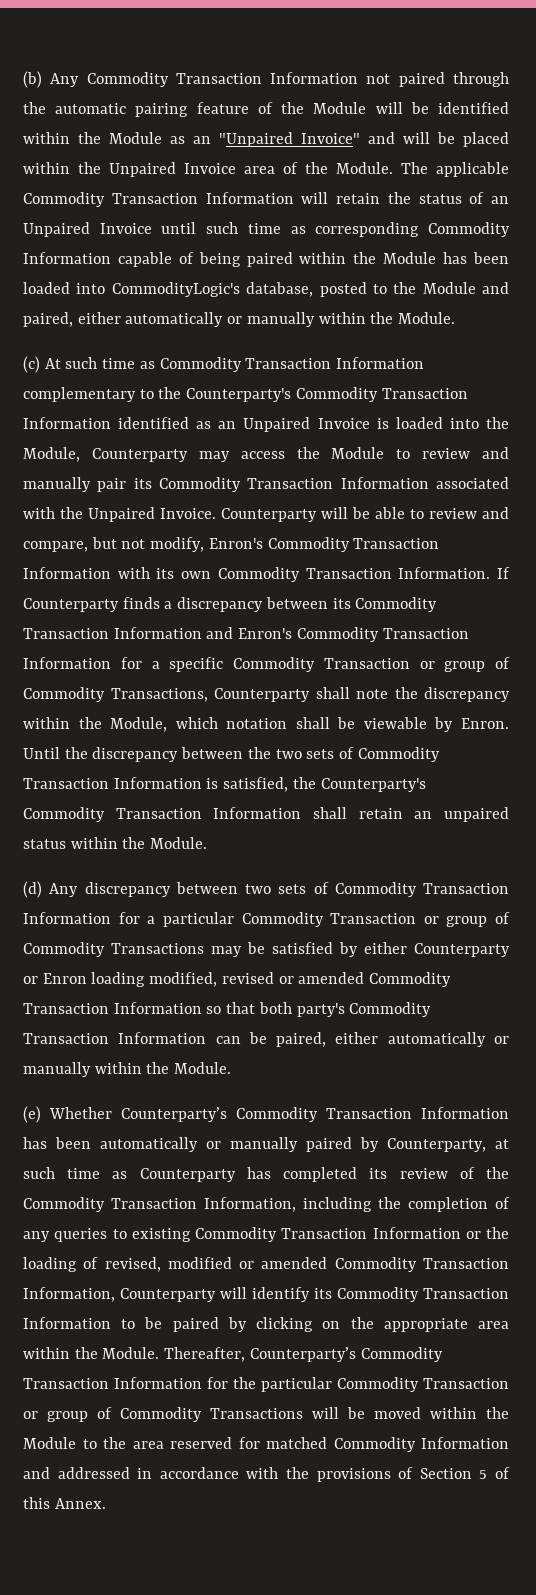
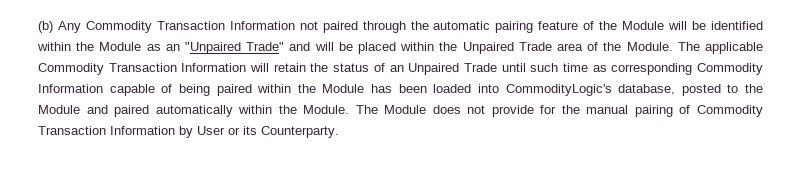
[301,133,360,144] Invoice" -> [246,42,285,51] Trade"
[184,163,236,174] Invoice -> [518,42,552,51] Trade
[99,223,152,234] Invoice -> [463,63,497,72] Trade
[23,312,456,327] [23,356,425,373] [23,387,468,402] [23,417,509,432] [23,447,509,462] [23,477,509,492] [23,507,509,522] [23,537,440,552] [23,567,511,582] [23,597,438,612] [23,627,469,642] [23,657,510,672] [23,687,510,702] [23,717,509,732] [23,747,440,762] [23,777,426,792] [23,807,510,822] [23,837,208,849] [23,881,509,898] [23,912,510,927] [23,942,510,957] [23,972,452,987] [23,1002,432,1017] [23,1032,509,1047] [23,1062,232,1077] [23,1106,509,1123] [23,1137,509,1152] [23,1167,510,1182] [23,1197,510,1212] [23,1227,509,1242] [23,1257,509,1272] [23,1287,509,1302] [23,1317,510,1332] [23,1347,443,1362] [23,1377,509,1392] [23,1407,509,1422] [23,1437,509,1452] [23,1467,511,1482] [23,1497,106,1509] paired, either automatically or manually within the Module. // (c) At such time as Commodity Transaction Information complementary to the Counterparty's Commodity Transaction Information identified as an Unpaired Invoice is loaded into the Module, Counterparty may access the Module to review and manually pair its Commodity Transaction Information associated with the Unpaired Invoice. Counterparty will be able to review and compare, but not modify, Enron's Commodity Transaction Information with its own Commodity Transaction Information. If Counterparty finds a discrepancy between its Commodity Transaction Information and Enron's Commodity Transaction Information for a specific Commodity Transaction or group of Commodity Transactions, Counterparty shall note the discrepancy within the Module, which notation shall be viewable by Enron. Until the discrepancy between the two sets of Commodity Transaction Information is satisfied, the Counterparty's Commodity Transaction Information shall retain an unpaired status within the Module. // (d) Any discrepancy between two sets of Commodity Transaction Information for a particular Commodity Transaction or group of Commodity Transactions may be satisfied by either Counterparty or Enron loading modified, revised or amended Commodity Transaction Information so that both party's Commodity Transaction Information can be paired, either automatically or manually within the Module. // (e) Whether Counterparty’s Commodity Transaction Information has been automatically or manually paired by Counterparty, at such time as Counterparty has completed its review of the Commodity Transaction Information, including the completion of any queries to existing Commodity Transaction Information or the loading of revised, modified or amended Commodity Transaction Information, Counterparty will identify its Commodity Transaction Information to be paired by clicking on the appropriate area within the Module. Thereafter, Counterparty’s Commodity Transaction Information for the particular Commodity Transaction or group of Commodity Transactions will be moved within the Module to the area reserved for matched Commodity Information and addressed in accordance with the provisions of Section 5 of this Annex. -> [114,105,763,117] [38,126,339,138] paired automatically within the Module. The Module does not provide for the manual pairing of Commodity Transaction Information by User or its Counterparty.

